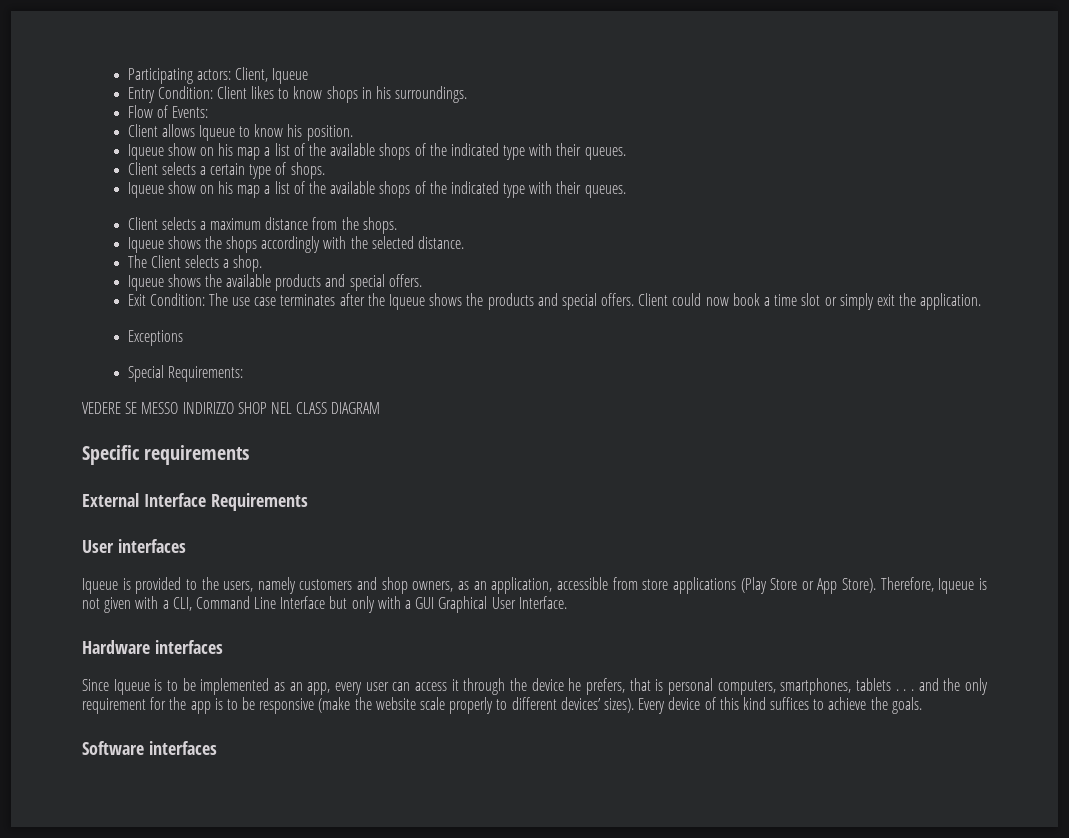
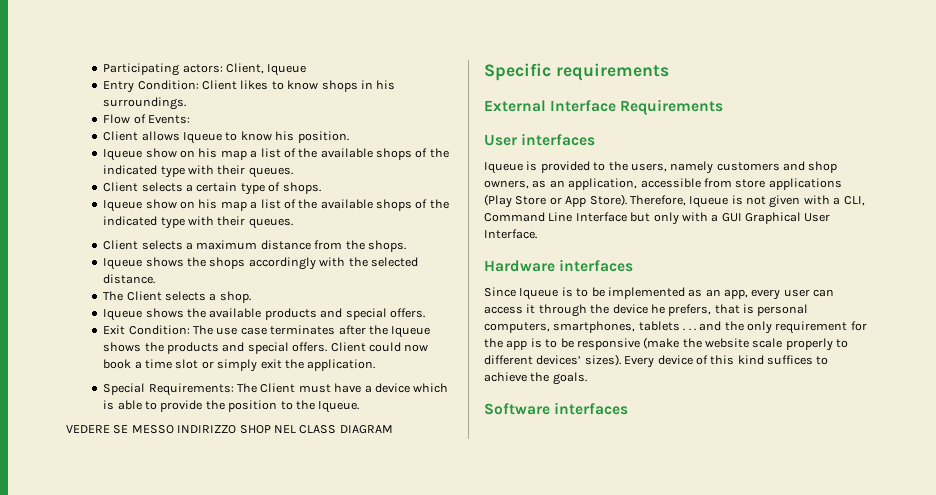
[127,330,183,346] // Exceptions -> (376, 365) none
(243, 374) none -> [237,383,449,393] [103,400,360,413] The Client must have a device which is able to provide the position to the Iqueue.

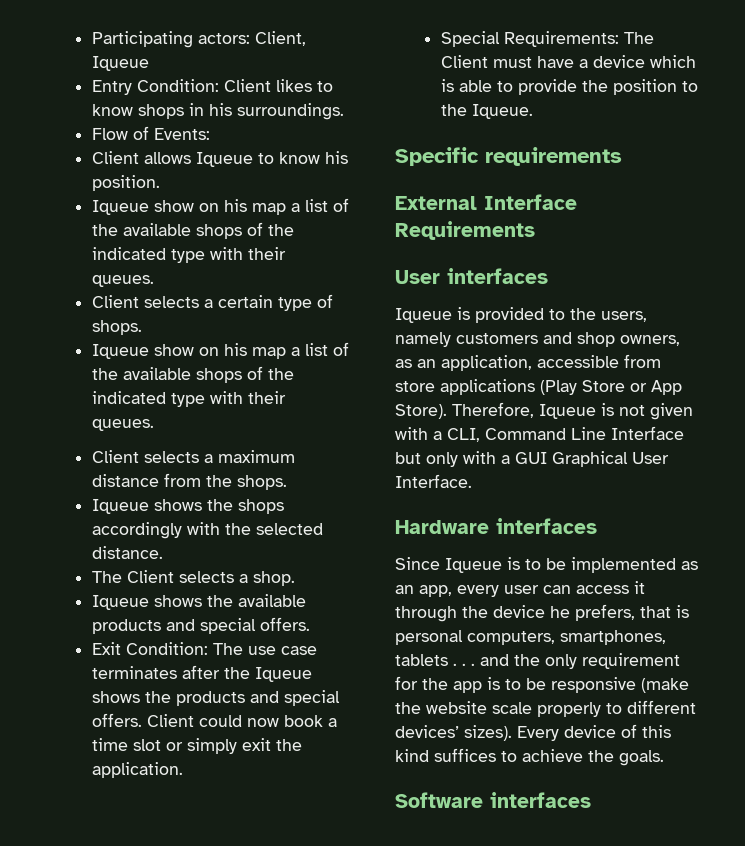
[66,425,393,434] // VEDERE SE MESSO INDIRIZZO SHOP NEL CLASS DIAGRAM -> (533, 111) none

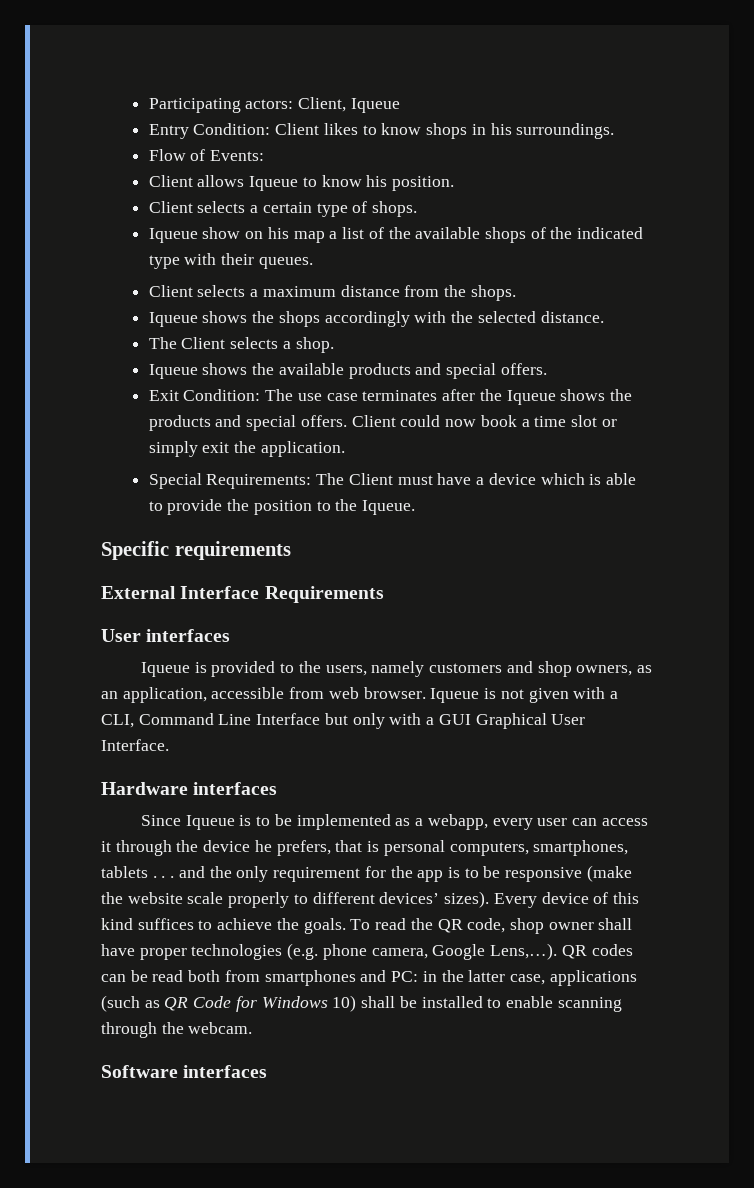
[91,198,349,215] [91,222,294,239] [91,247,286,263] [91,275,154,287] // Iqueue show on his map a list of the available shops of the indicated type with their queues. -> (455, 183) none
[395,379,682,395] [395,402,534,419] store applications (Play Store or App Store). Therefore, -> [328,687,426,699] web browser.
[395,585,452,597] an app, -> [415,814,488,830] a webapp,
(664, 758) none -> [350,918,633,934] [101,943,633,960] [101,970,637,986] [101,995,622,1012] [101,1022,253,1038] To read the QR code, shop owner shall have proper technologies (e.g. phone camera, Google Lens,…). QR codes can be read both from smartphones and PC: in the latter case, applications (such as QR Code for Windows 10) shall be installed to enable scanning through the webcam.

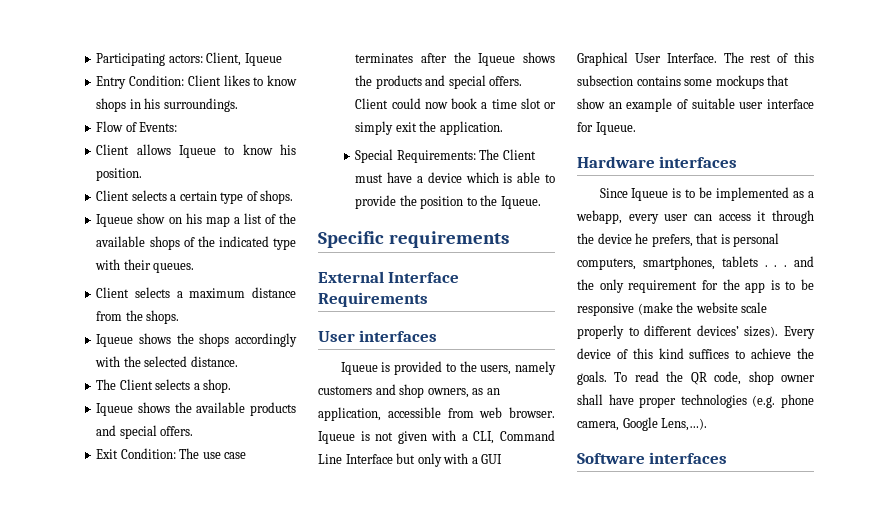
(169, 745) none -> [723,52,814,63] [577,75,790,89] [577,98,814,112] [577,122,636,135] The rest of this subsection contains some mockups that show an example of suitable user interface for Iqueue.
[561,944,633,959] [101,970,637,986] [101,995,622,1012] [101,1022,253,1038] QR codes can be read both from smartphones and PC: in the latter case, applications (such as QR Code for Windows 10) shall be installed to enable scanning through the webcam. -> (708, 424) none

